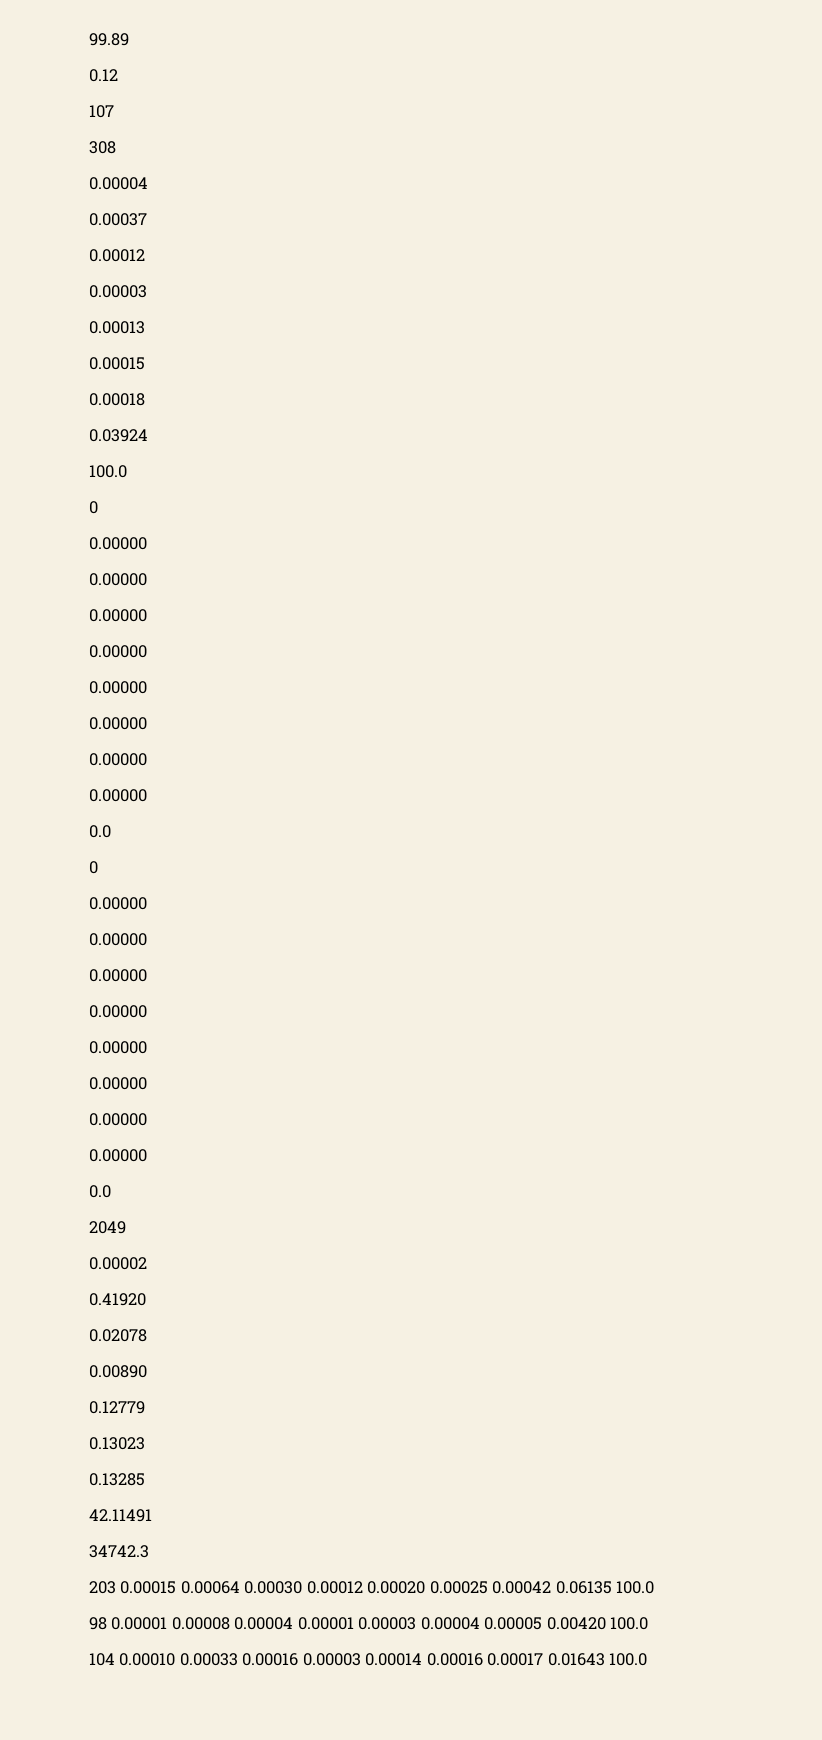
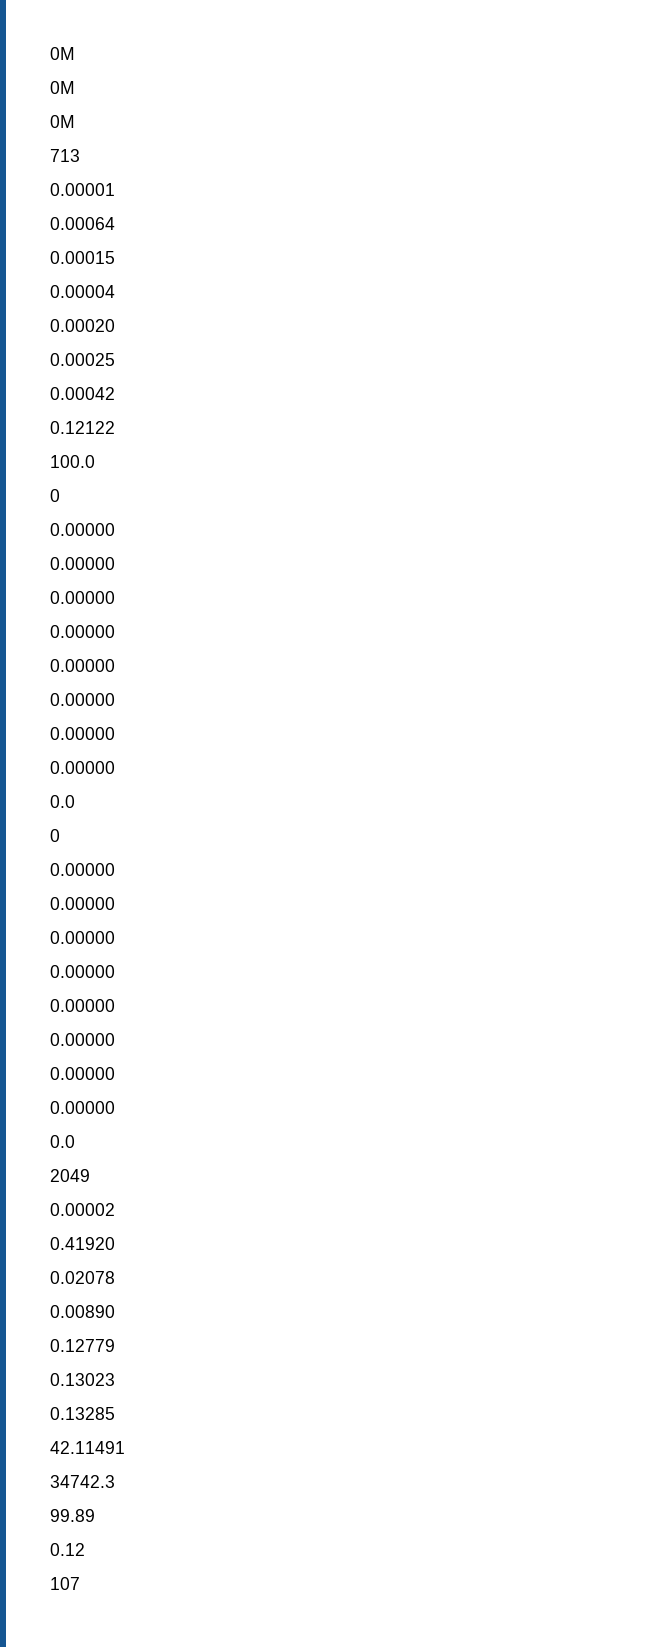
[89,33,129,46] [89,69,118,82] [89,105,114,118] [89,141,116,154] [89,177,148,190] [89,213,147,226] [89,249,145,262] [89,285,147,298] [89,321,145,334] [89,357,145,370] [89,393,145,406] [89,429,148,442] 99.89 // 0.12 // 107 // 308 // 0.00004 // 0.00037 // 0.00012 // 0.00003 // 0.00013 // 0.00015 // 0.00018 // 0.03924 -> [50,47,75,60] [50,81,75,94] [50,115,75,128] [50,149,80,162] [50,183,115,196] [50,217,115,230] [50,251,115,264] [50,285,115,298] [50,319,115,332] [50,353,115,366] [50,387,115,400] [50,421,115,434] 0M // 0M // 0M // 713 // 0.00001 // 0.00064 // 0.00015 // 0.00004 // 0.00020 // 0.00025 // 0.00042 // 0.12122
[89,1581,655,1594] [89,1617,649,1630] [89,1653,648,1666] 203 0.00015 0.00064 0.00030 0.00012 0.00020 0.00025 0.00042 0.06135 100.0 // 98 0.00001 0.00008 0.00004 0.00001 0.00003 0.00004 0.00005 0.00420 100.0 // 104 0.00010 0.00033 0.00016 0.00003 0.00014 0.00016 0.00017 0.01643 100.0 -> [50,1509,95,1522] [50,1543,85,1556] [50,1577,80,1590] 99.89 // 0.12 // 107

